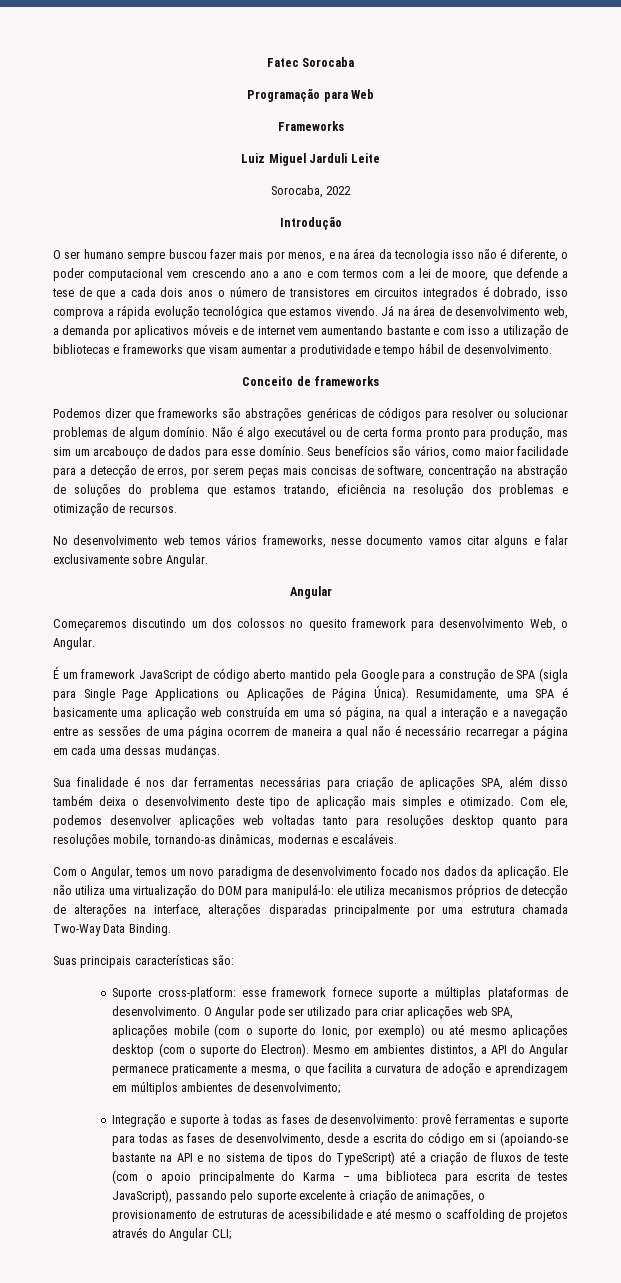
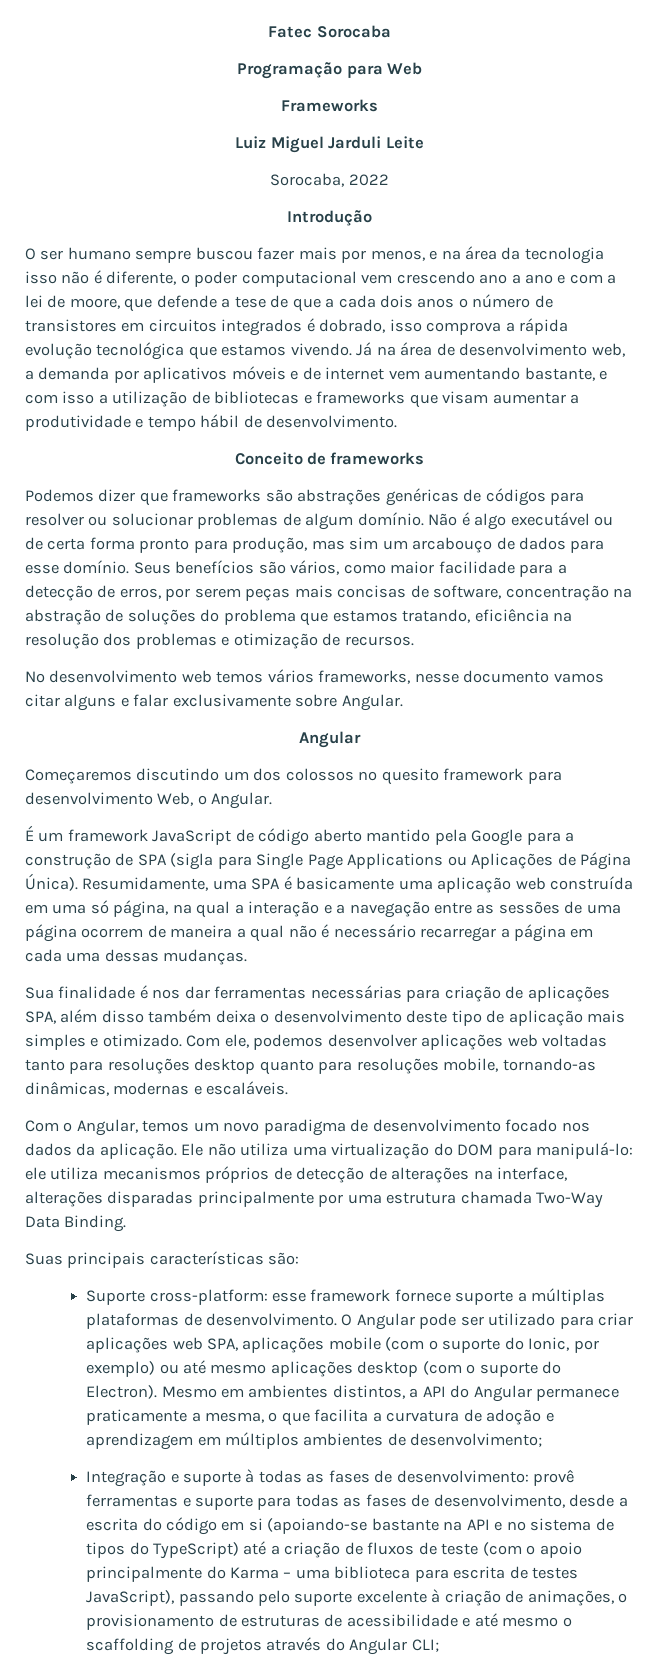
[342,269,405,278] termos com -> (603, 279) none
[386,325,430,335] bastante -> [524,367,595,381] bastante,

